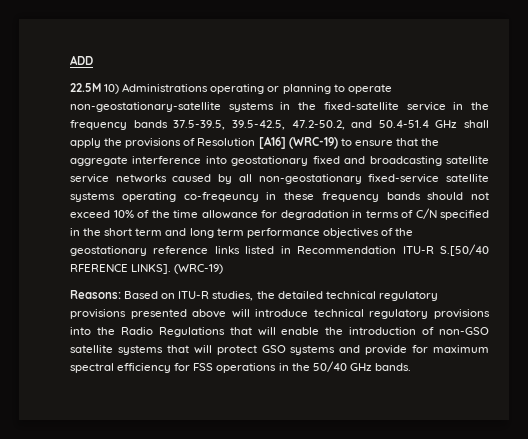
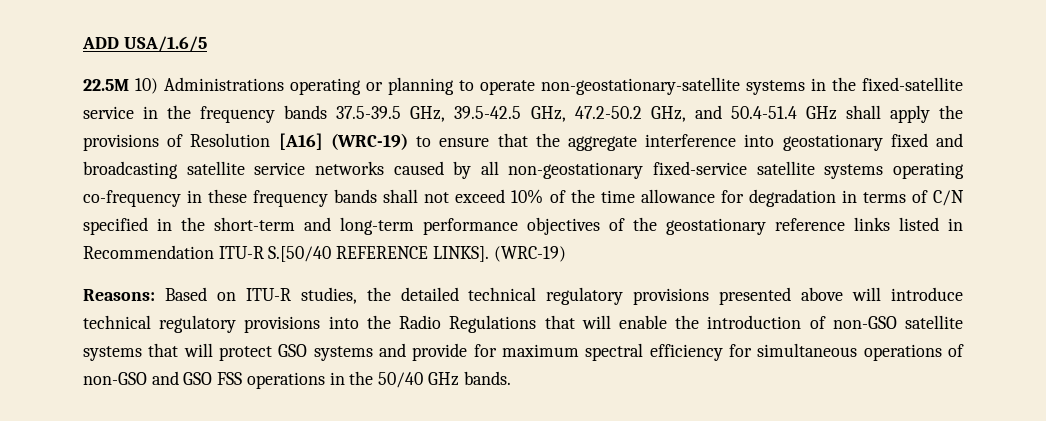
(93, 60) none -> [123,36,207,52] USA/1.6/5
[173,120,345,130] 37.5-39.5, 39.5-42.5, 47.2-50.2, -> [336,106,686,122] 37.5-39.5 GHz, 39.5-42.5 GHz, 47.2-50.2 GHz,
[183,192,259,202] co-freqeuncy -> [83,190,181,207] co-frequency
[427,192,464,200] should -> [383,189,419,203] shall
[104,228,244,238] short term and long term -> [214,217,414,235] short-term and long-term
[70,264,128,272] RFERENCE -> [336,246,429,259] REFERENCE
(191, 367) none -> [757,343,965,361] [83,371,213,385] simultaneous operations of non-GSO and GSO

